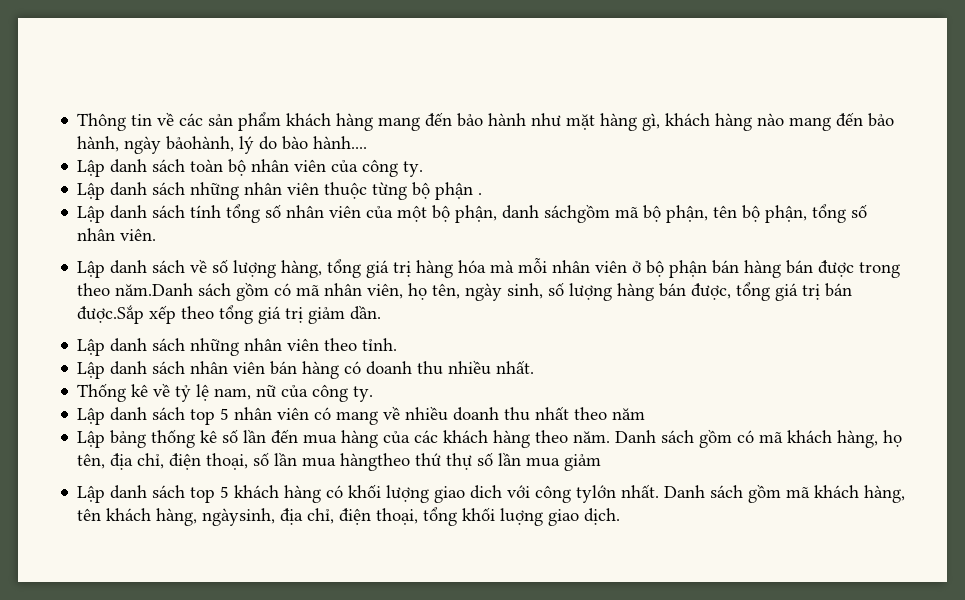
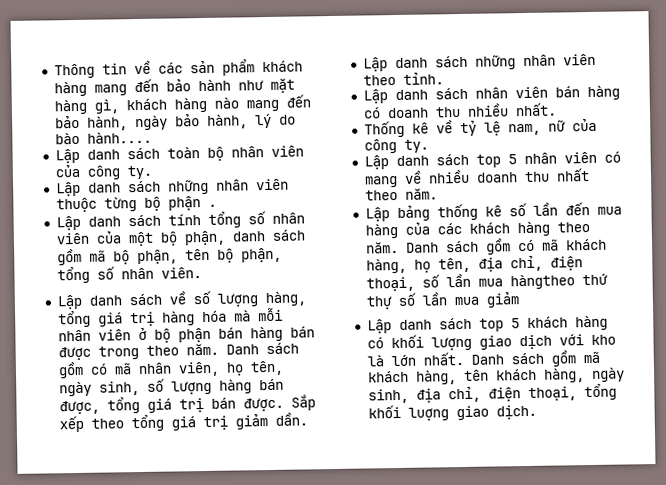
[166,136,235,152] bảohành, -> [173,114,248,129] bảo hành,
[544,204,611,223] sáchgồm -> [271,229,305,241] [56,248,82,266] sách gồm
[115,283,194,296] năm.Danh -> [185,343,259,356] năm. Danh
[77,305,145,324] được.Sắp -> [242,394,316,412] được. Sắp
[612,408,646,420] năm -> [404,188,438,200] năm.
[470,485,617,503] dich với công tylớn -> [518,334,616,350] [366,354,416,367] dịch với kho là lớn
[202,508,276,526] ngàysinh, -> [590,367,625,383] [367,388,409,404] ngày sinh,

